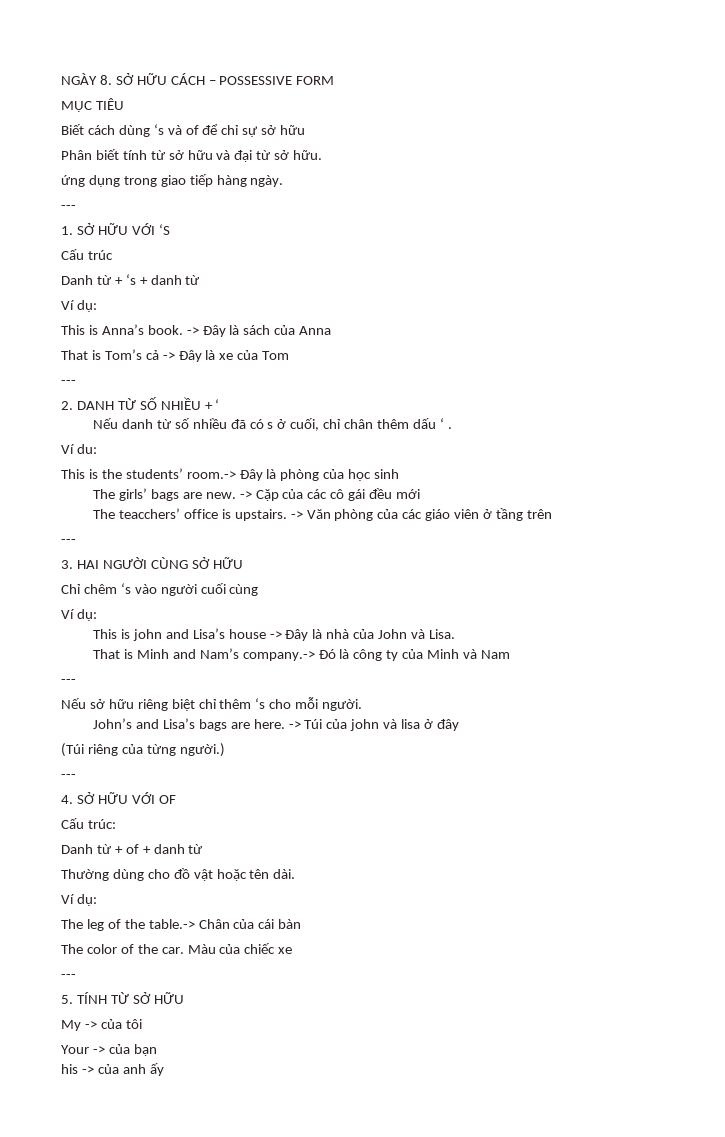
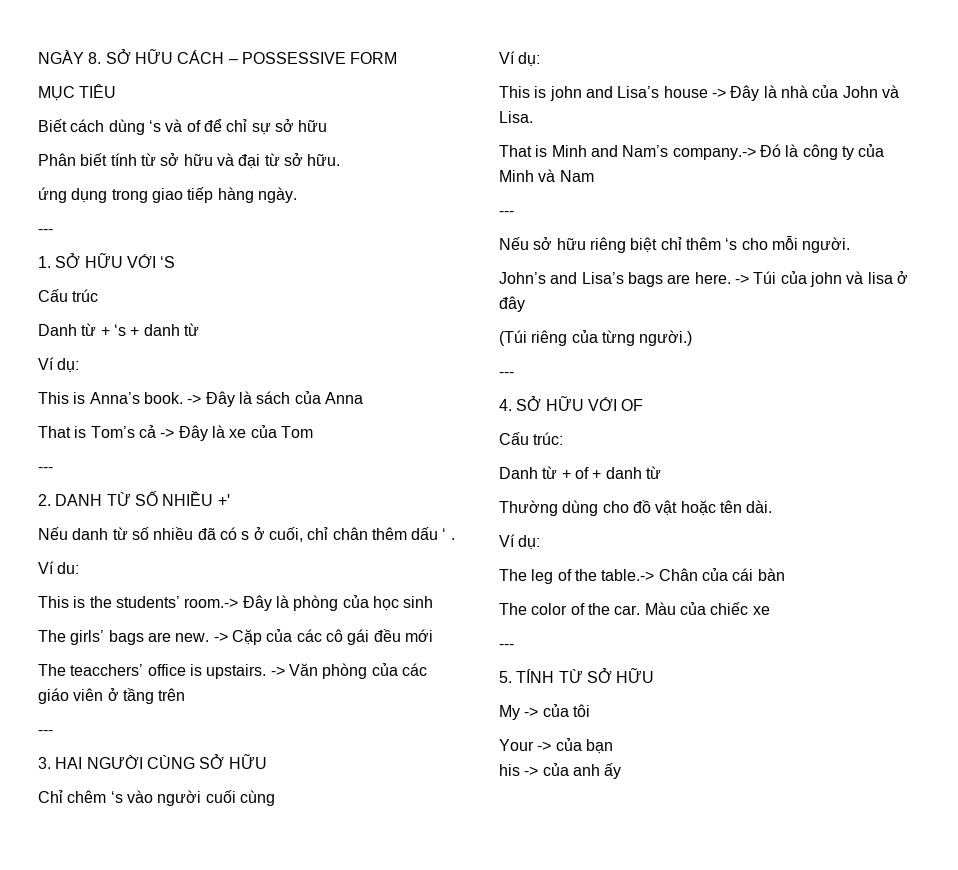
[204,399,220,410] + ‘ -> [217,494,230,506] +'

